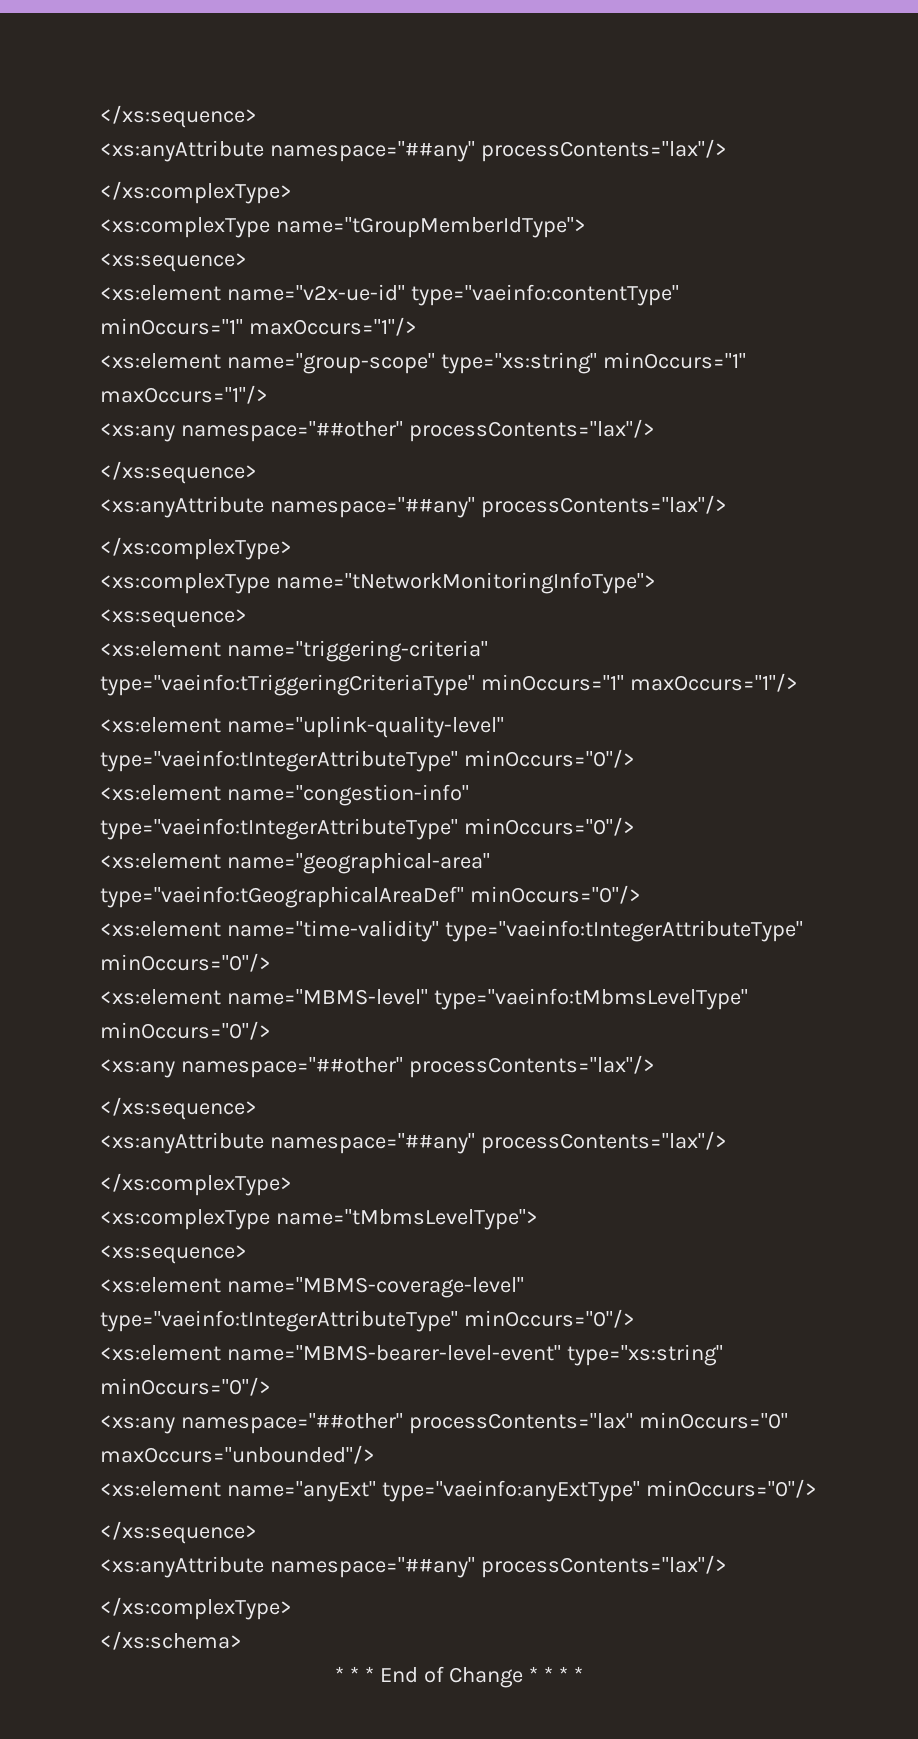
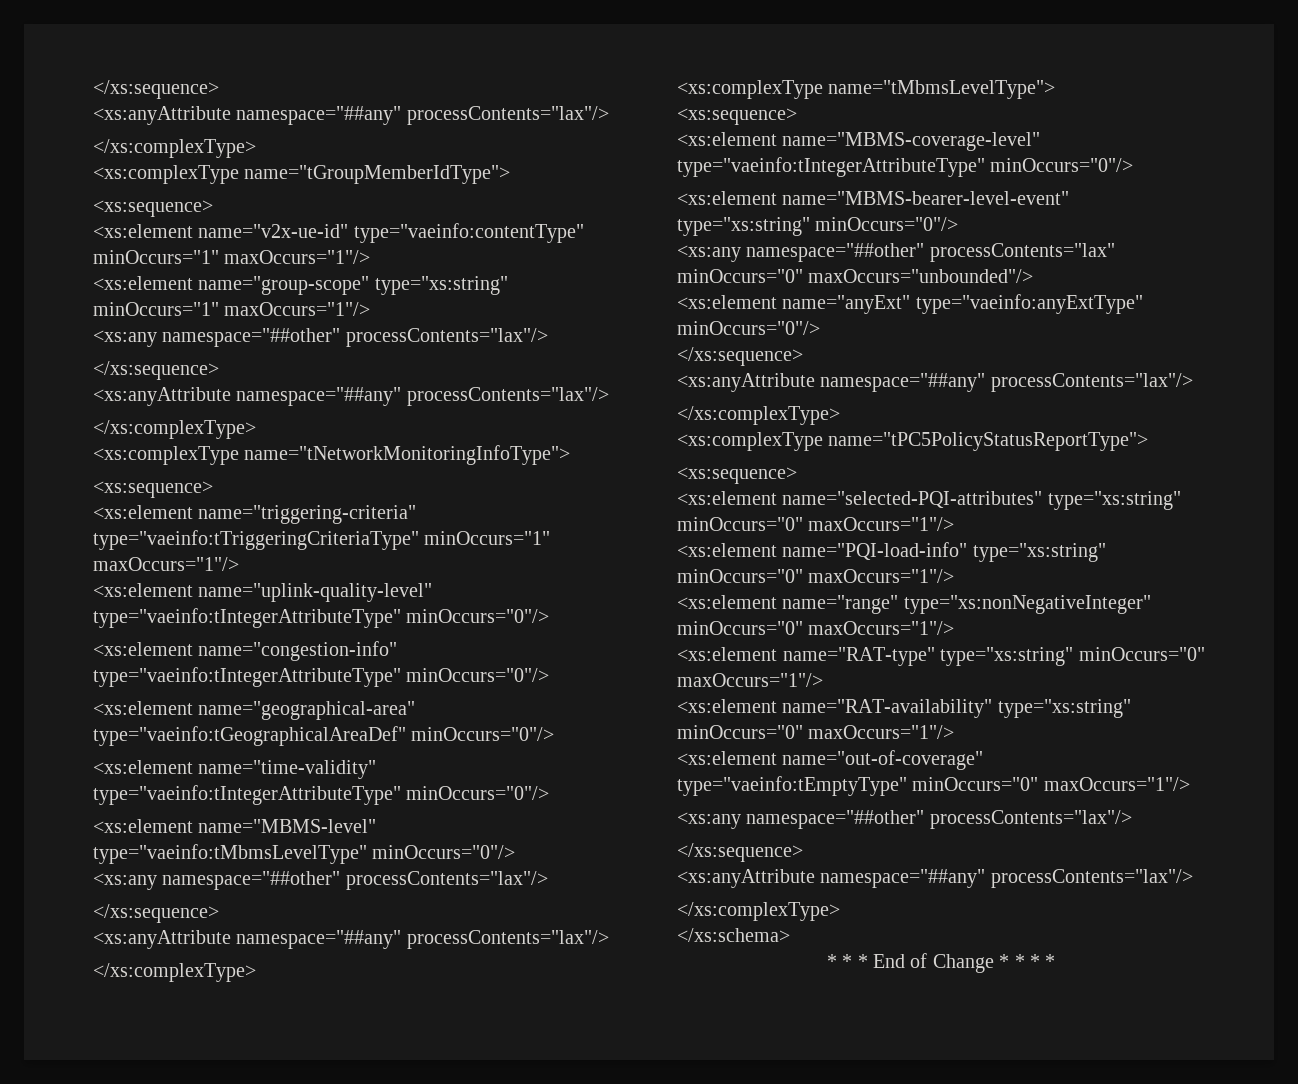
(292, 1608) none -> [677,432,1149,451] [677,467,797,484] [677,491,1181,510] [677,517,955,531] [677,542,1106,562] [677,569,955,583] [677,595,1151,614] [677,621,955,635] [677,647,1205,666] [677,673,823,687] [677,699,1131,718] [677,725,955,739] [677,750,984,770] [677,776,1190,796] [677,810,1132,829] [677,843,803,862] [677,869,1193,888] [677,902,840,921] // <xs:complexType name="tPC5PolicyStatusReportType"> // <xs:sequence> // <xs:element name="selected-PQI-attributes" type="xs:string" minOccurs="0" maxOccurs="1"/> // <xs:element name="PQI-load-info" type="xs:string" minOccurs="0" maxOccurs="1"/> // <xs:element name="range" type="xs:nonNegativeInteger" minOccurs="0" maxOccurs="1"/> // <xs:element name="RAT-type" type="xs:string" minOccurs="0" maxOccurs="1"/> // <xs:element name="RAT-availability" type="xs:string" minOccurs="0" maxOccurs="1"/> // <xs:element name="out-of-coverage" type="vaeinfo:tEmptyType" minOccurs="0" maxOccurs="1"/> // <xs:any namespace="##other" processContents="lax"/> // </xs:sequence> // <xs:anyAttribute namespace="##any" processContents="lax"/> // </xs:complexType>

